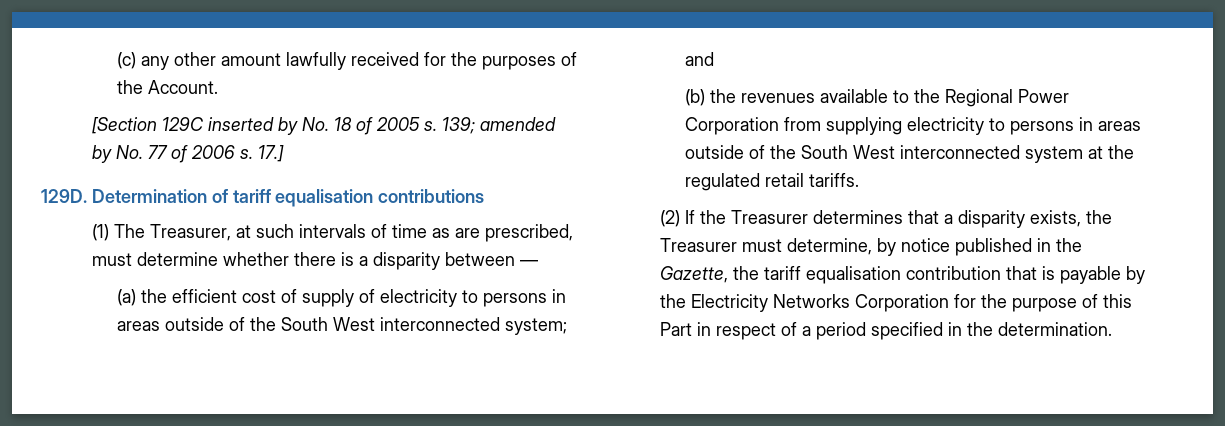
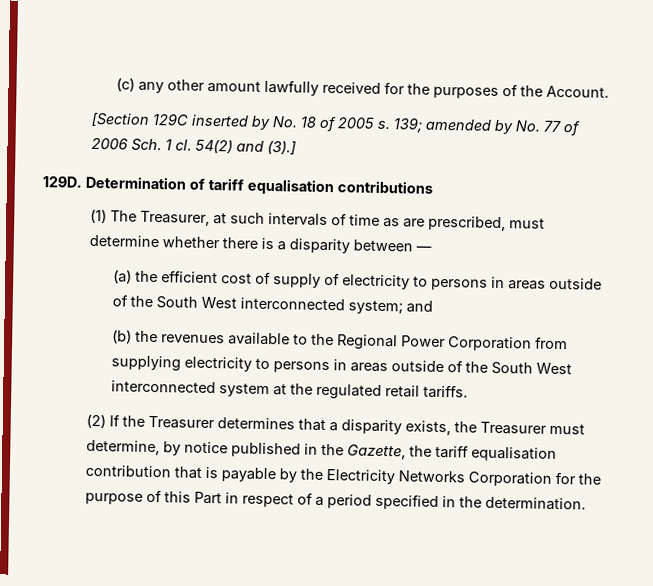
[239,145,284,162] s. 17.] -> [131,138,297,155] Sch. 1 cl. 54(2) and (3).]

